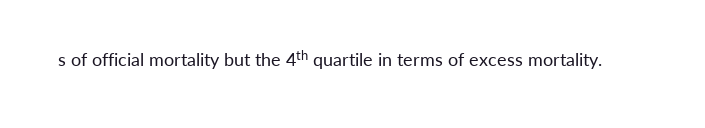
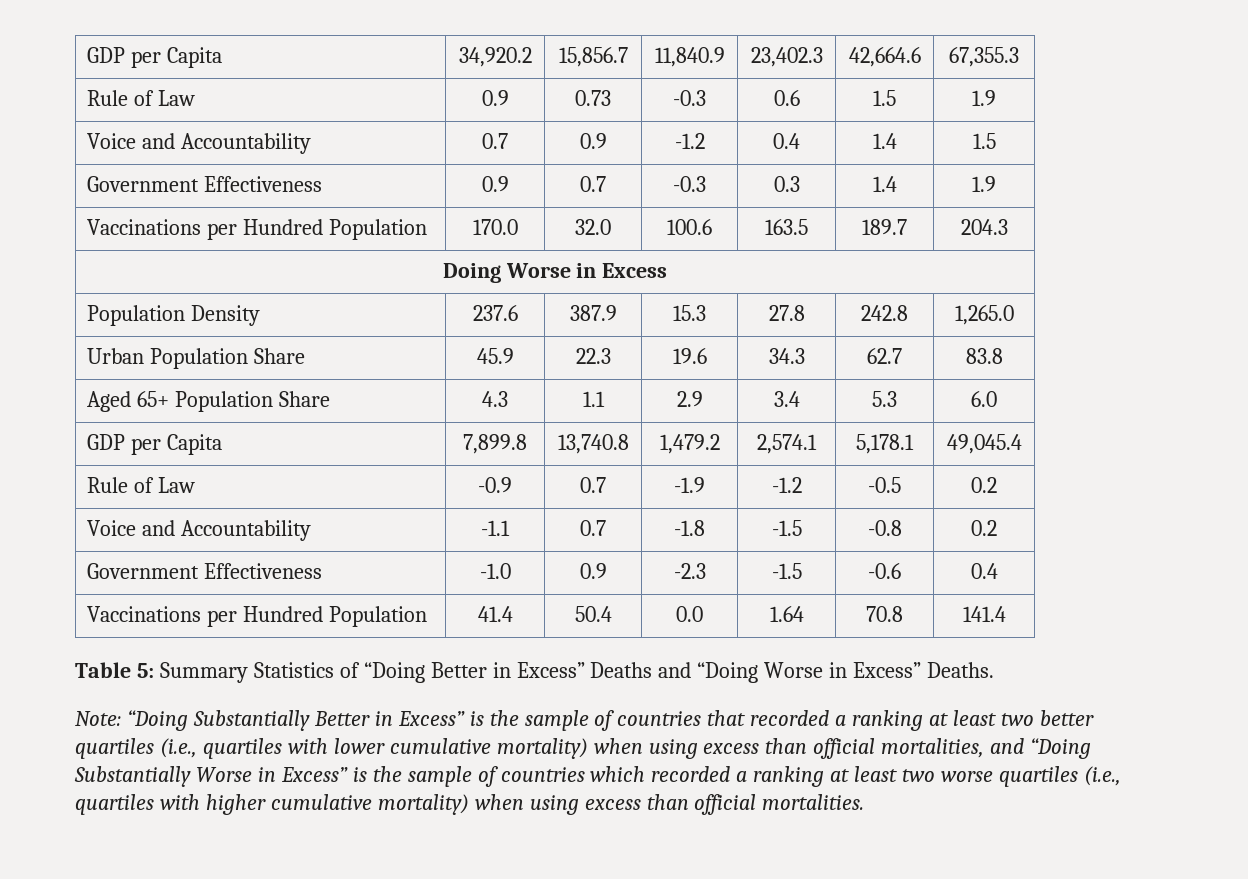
[58,50,602,69] s of official mortality but the 4th quartile in terms of excess mortality. -> [87,47,223,68] [458,47,532,67] [558,47,628,67] [654,47,725,67] [750,47,823,67] [848,47,921,67] [949,47,1019,67] [87,90,196,106] [481,90,509,106] [575,90,611,106] [673,90,706,106] [773,90,800,106] [873,90,896,106] [972,90,996,106] [87,133,312,154] [482,133,508,149] [579,133,607,149] [674,133,705,149] [773,133,800,149] [872,133,897,149] [972,133,996,149] [87,176,323,192] [481,176,509,192] [580,176,606,192] [673,176,706,192] [773,176,800,192] [872,176,897,192] [972,176,996,192] [87,219,428,240] [472,219,518,235] [575,219,611,235] [667,219,712,235] [765,219,808,235] [862,219,907,235] [960,219,1008,235] [442,263,668,283] [87,305,261,326] [472,305,518,321] [569,305,617,321] [673,305,706,321] [768,305,805,321] [861,305,908,321] [954,305,1014,325] [87,348,306,369] [476,348,514,364] [575,348,611,364] [672,348,707,364] [768,348,805,364] [867,348,902,364] [965,348,1003,364] [87,391,331,412] [482,391,508,407] [582,391,605,407] [676,391,703,407] [773,391,800,407] [872,391,897,407] [971,391,997,407] [87,434,223,455] [463,434,527,454] [557,434,629,454] [659,434,720,454] [757,434,817,454] [856,434,914,454] [946,434,1022,454] [87,477,196,493] [478,477,512,493] [580,477,606,493] [674,477,705,493] [771,477,802,493] [868,477,901,493] [971,477,997,493] [87,520,312,541] [481,520,510,536] [580,520,606,536] [674,520,705,536] [771,520,802,536] [867,520,902,536] [971,520,997,536] [87,563,323,579] [479,563,511,579] [579,563,607,579] [673,563,706,579] [771,563,802,579] [868,563,901,579] [970,563,998,579] [87,606,428,627] [477,606,513,622] [574,606,612,622] [676,606,703,622] [769,606,804,622] [866,606,903,622] [962,606,1006,622] [75,662,995,683] [75,710,1094,731] [75,738,1092,759] [74,766,1121,787] [75,794,865,815] GDP per Capita | 34,920.2 | 15,856.7 | 11,840.9 | 23,402.3 | 42,664.6 | 67,355.3 // Rule of Law | 0.9 | 0.73 | -0.3 | 0.6 | 1.5 | 1.9 // Voice and Accountability | 0.7 | 0.9 | -1.2 | 0.4 | 1.4 | 1.5 // Government Effectiveness | 0.9 | 0.7 | -0.3 | 0.3 | 1.4 | 1.9 // Vaccinations per Hundred Population | 170.0 | 32.0 | 100.6 | 163.5 | 189.7 | 204.3 // Doing Worse in Excess // Population Density | 237.6 | 387.9 | 15.3 | 27.8 | 242.8 | 1,265.0 // Urban Population Share | 45.9 | 22.3 | 19.6 | 34.3 | 62.7 | 83.8 // Aged 65+ Population Share | 4.3 | 1.1 | 2.9 | 3.4 | 5.3 | 6.0 // GDP per Capita | 7,899.8 | 13,740.8 | 1,479.2 | 2,574.1 | 5,178.1 | 49,045.4 // Rule of Law | -0.9 | 0.7 | -1.9 | -1.2 | -0.5 | 0.2 // Voice and Accountability | -1.1 | 0.7 | -1.8 | -1.5 | -0.8 | 0.2 // Government Effectiveness | -1.0 | 0.9 | -2.3 | -1.5 | -0.6 | 0.4 // Vaccinations per Hundred Population | 41.4 | 50.4 | 0.0 | 1.64 | 70.8 | 141.4 // Table 5: Summary Statistics of “Doing Better in Excess” Deaths and “Doing Worse in Excess” Deaths. // Note: “Doing Substantially Better in Excess” is the sample of countries that recorded a ranking at least two better quartiles (i.e., quartiles with lower cumulative mortality) when using excess than official mortalities, and “Doing Substantially Worse in Excess” is the sample of countries which recorded a ranking at least two worse quartiles (i.e., quartiles with higher cumulative mortality) when using excess than official mortalities.

